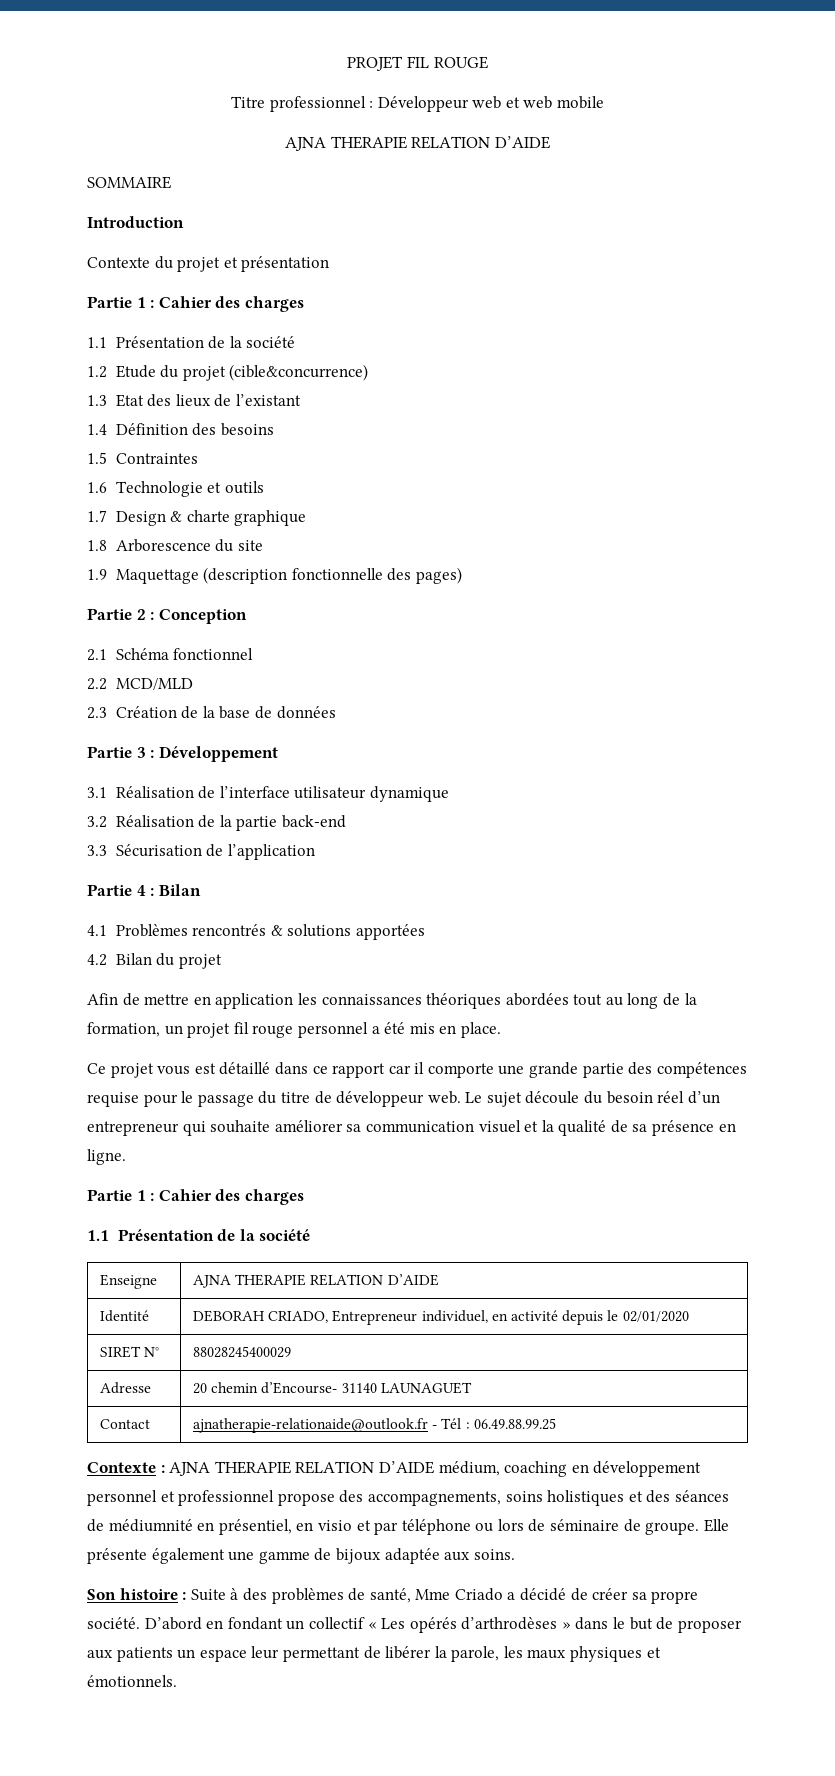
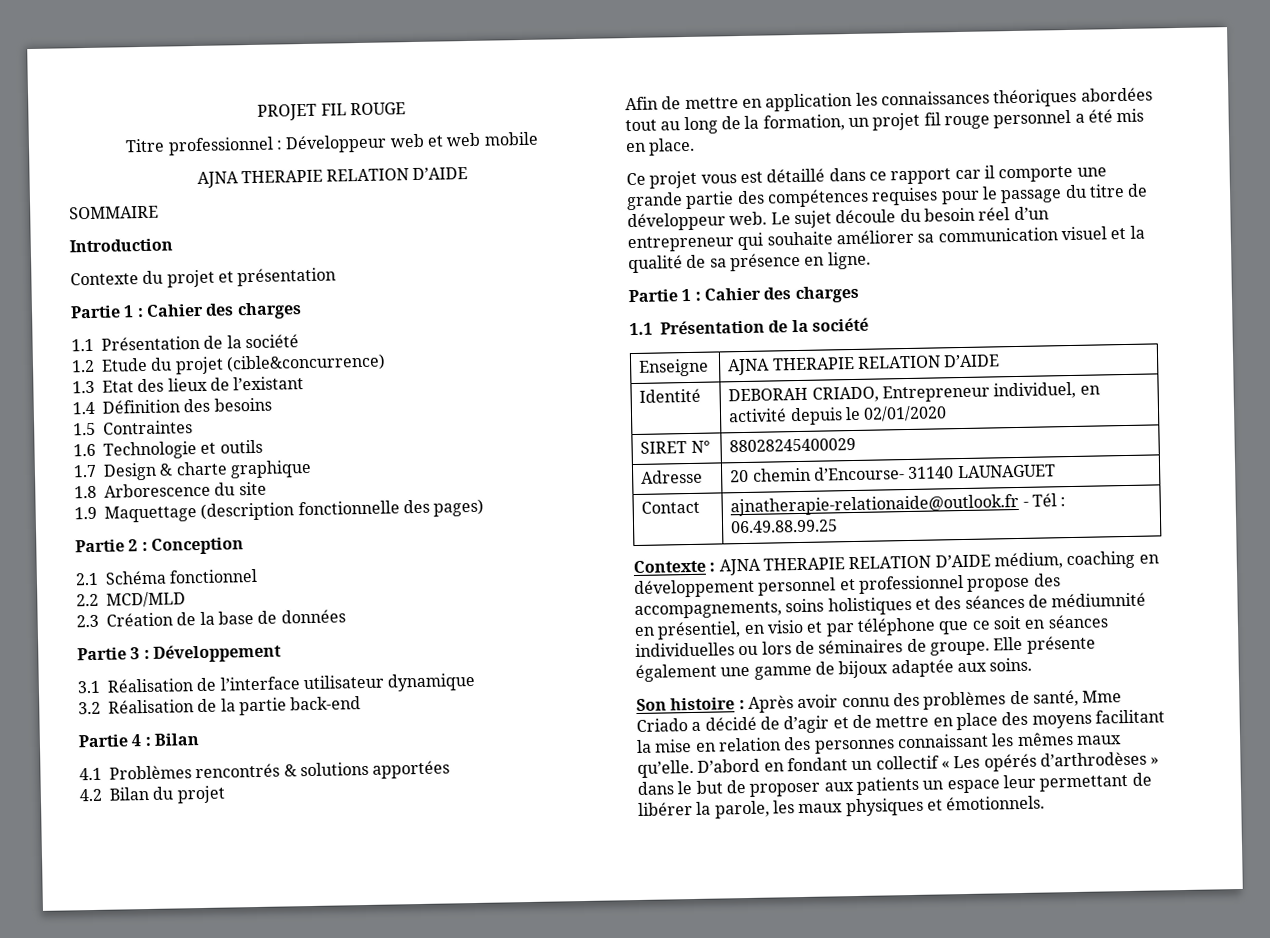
[87,844,315,860] // 3.3 Sécurisation de l’application -> (362, 703) none
[87,1092,139,1107] requise -> [871,187,939,206] requises
(471, 1527) none -> [938,614,1108,635] [635,642,735,658] que ce soit en séances individuelles
[550,1519,620,1531] séminaire -> [818,639,904,654] séminaires
[190,1588,239,1601] Suite à -> [747,694,890,713] Après avoir connu
[592,1588,699,1604] [87,1617,140,1629] créer sa propre société. -> [783,709,1165,734] [636,732,1122,754] [637,759,694,779] d’agir et de mettre en place des moyens facilitant la mise en relation des personnes connaissant les mêmes maux qu’elle.

